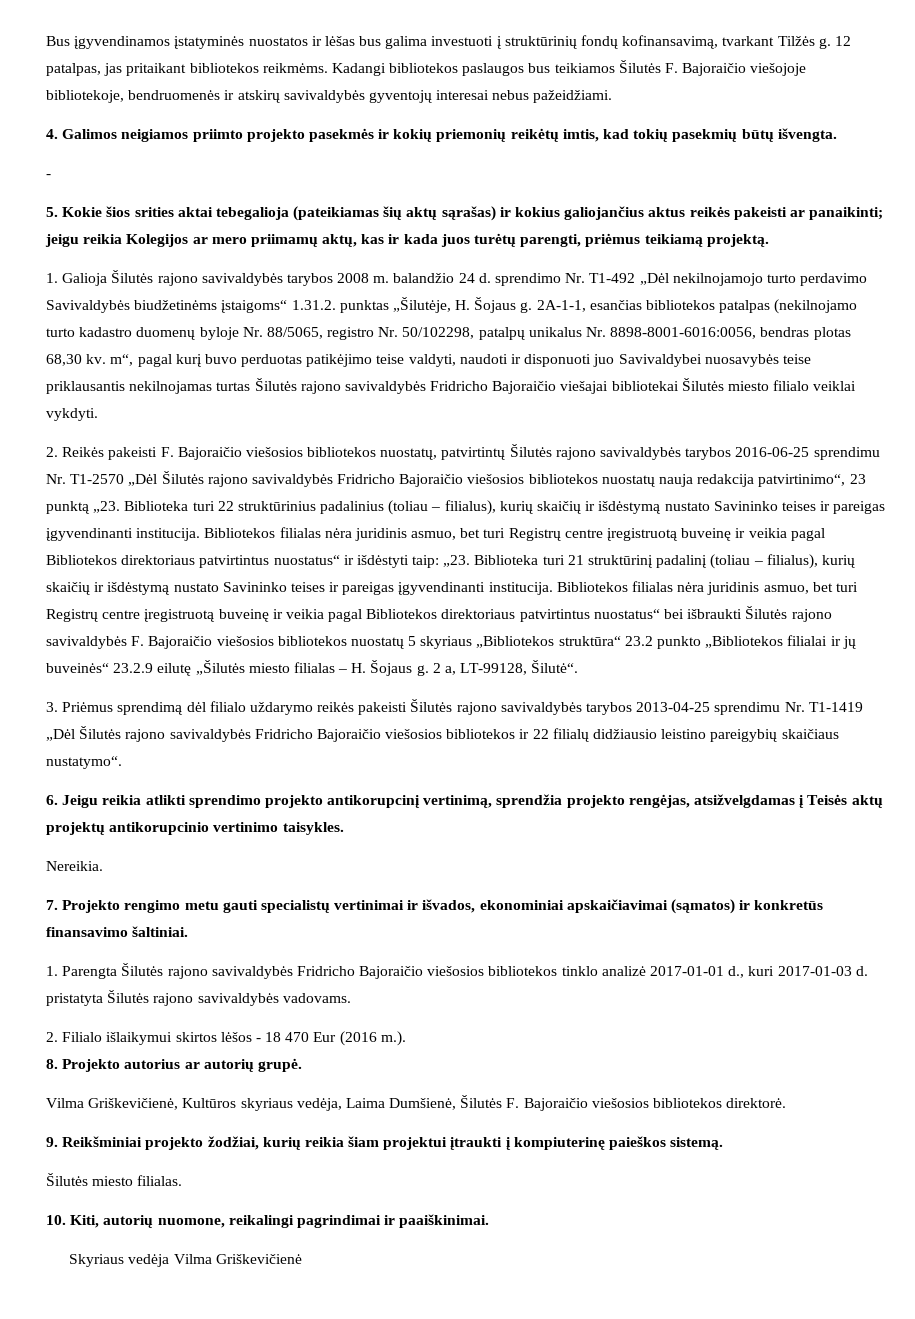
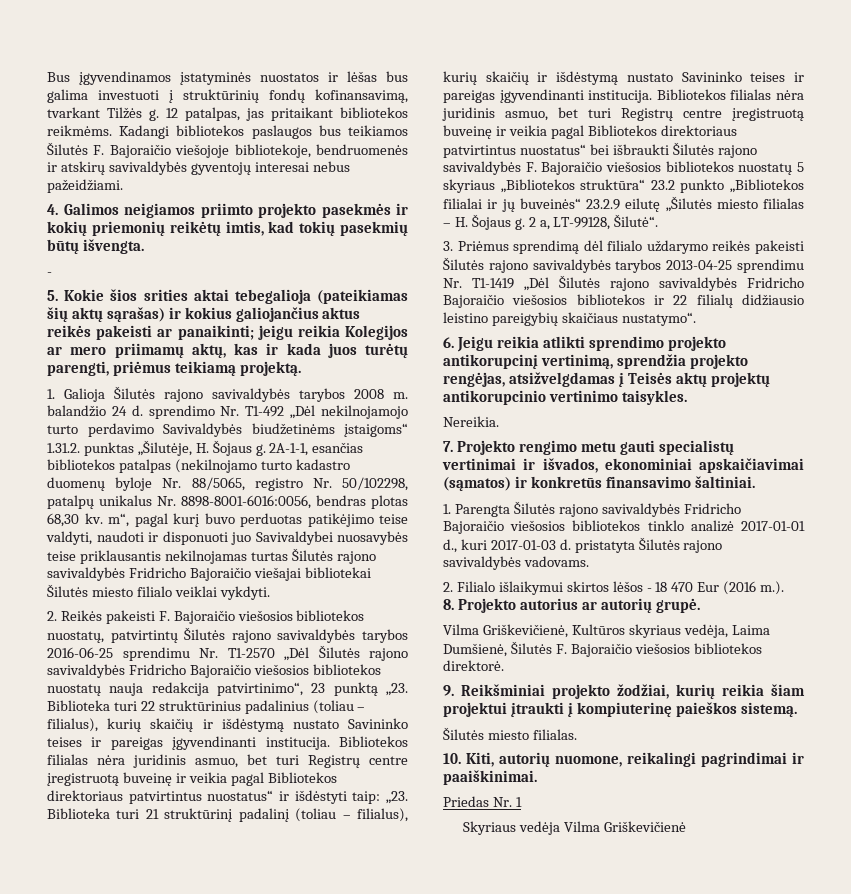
(490, 1221) none -> [443,796,522,807] // Priedas Nr. 1

